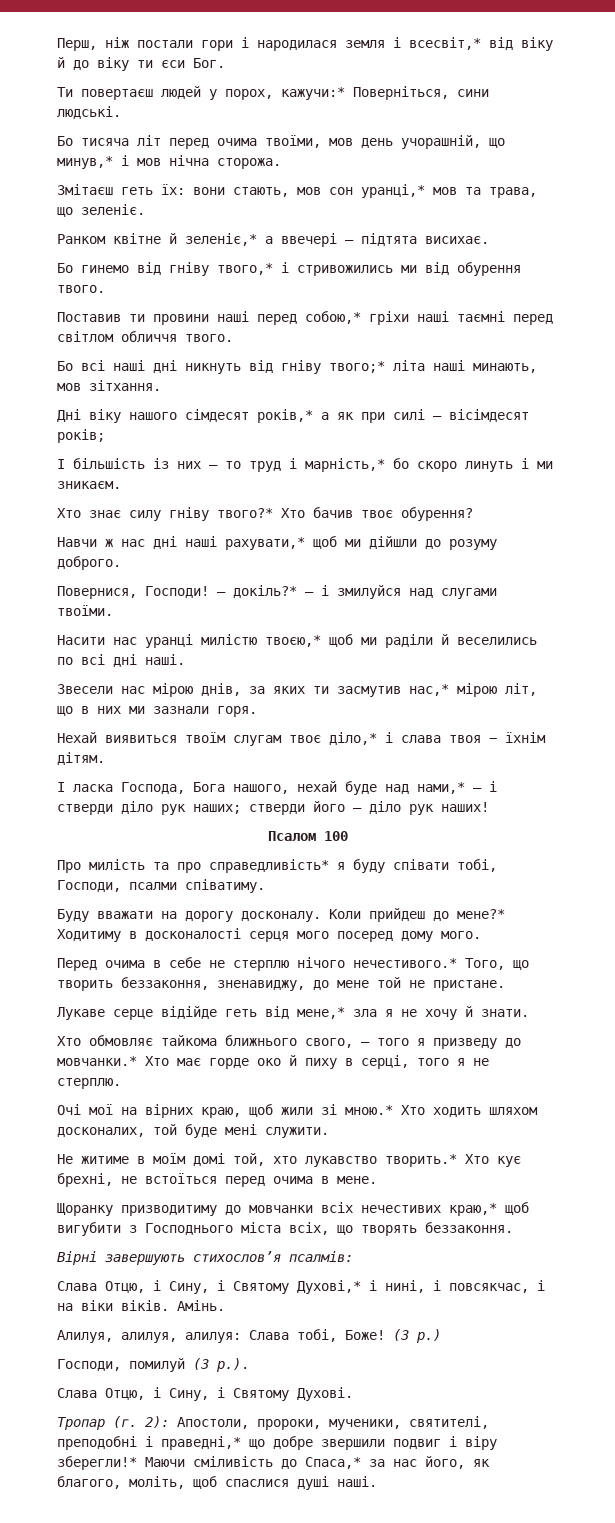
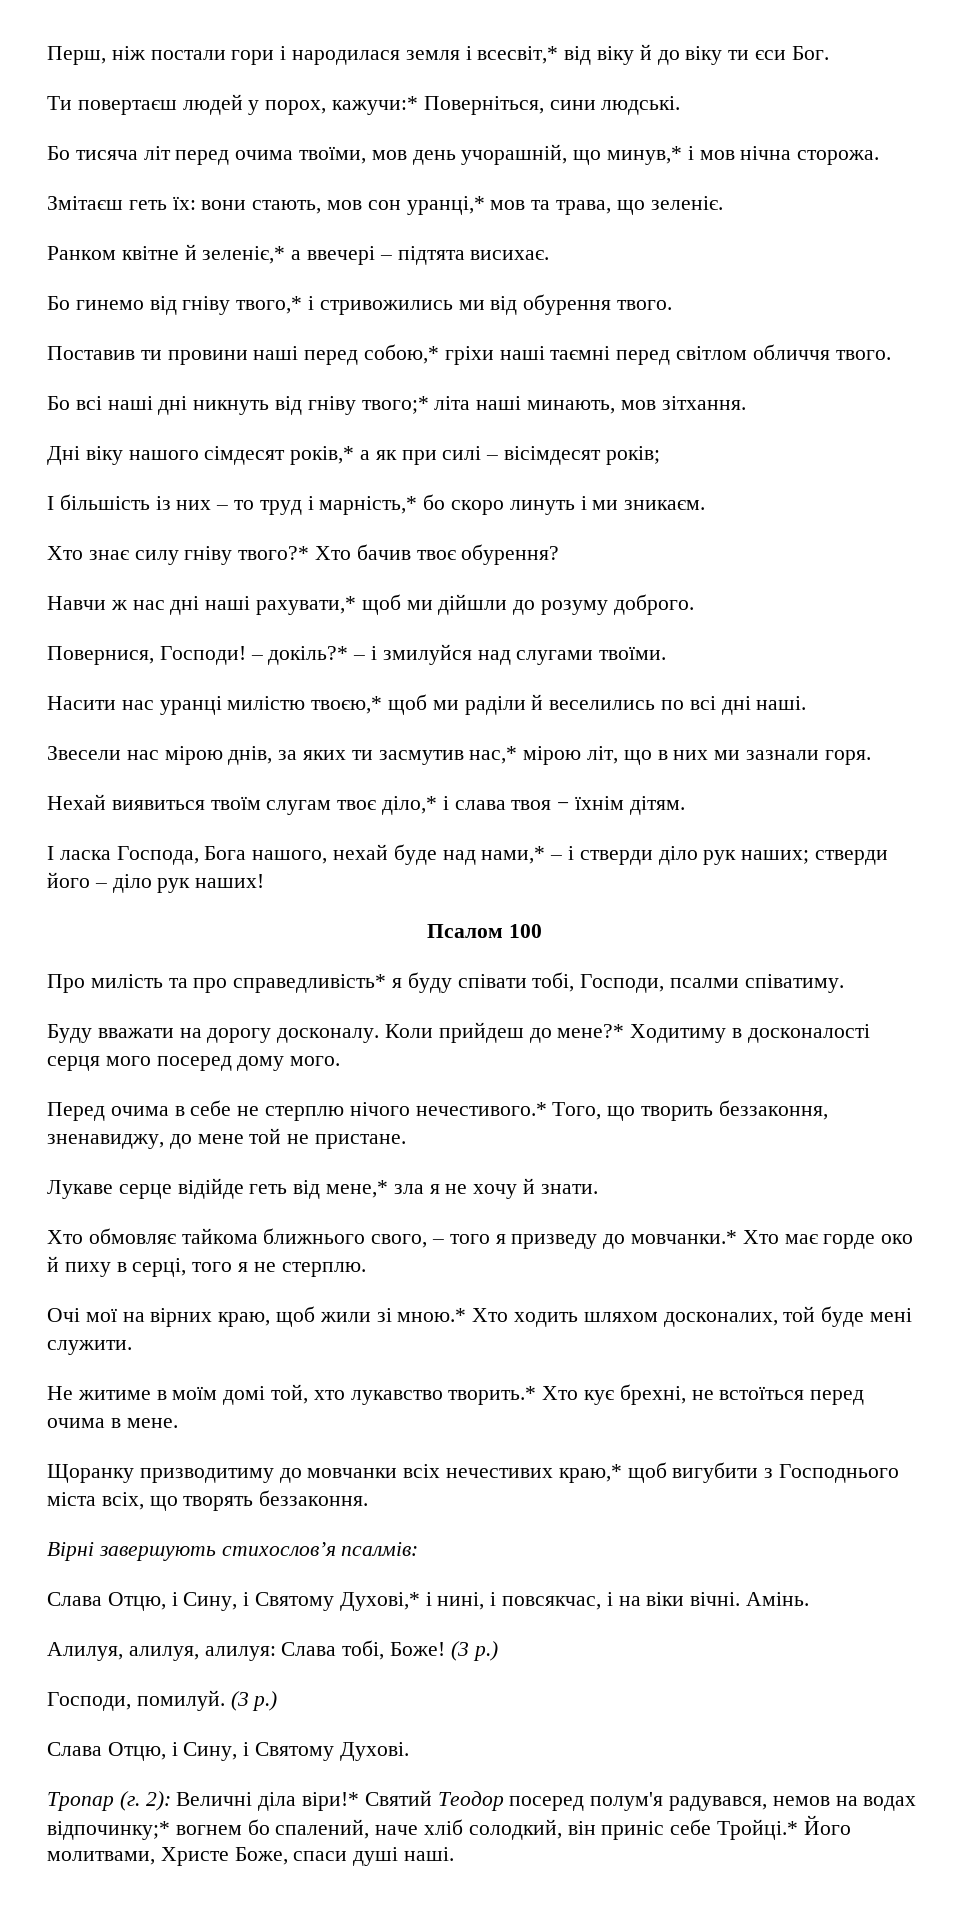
[121,1300,169,1311] віків. -> [690,1592,741,1606] вічні.
[129,1358,249,1372] помилуй (3 р.). -> [136,1690,278,1711] помилуй. (3 р.)
[177,1416,489,1430] [57,1436,497,1450] [57,1456,490,1470] [57,1476,289,1489] Апостоли, пророки, мученики, святителі, преподобні і праведні,* що добре звершили подвиг і віру зберегли!* Маючи сміливість до Спаса,* за нас його, як благого, моліть, щоб спаслися -> [176,1790,917,1811] [47,1815,851,1840] [47,1847,348,1866] Величні діла віри!* Святий Теодор посеред полум'я радувався, немов на водах відпочинку;* вогнем бо спалений, наче хліб солодкий, він приніс себе Тройці.* Його молитвами, Христе Боже, спаси

